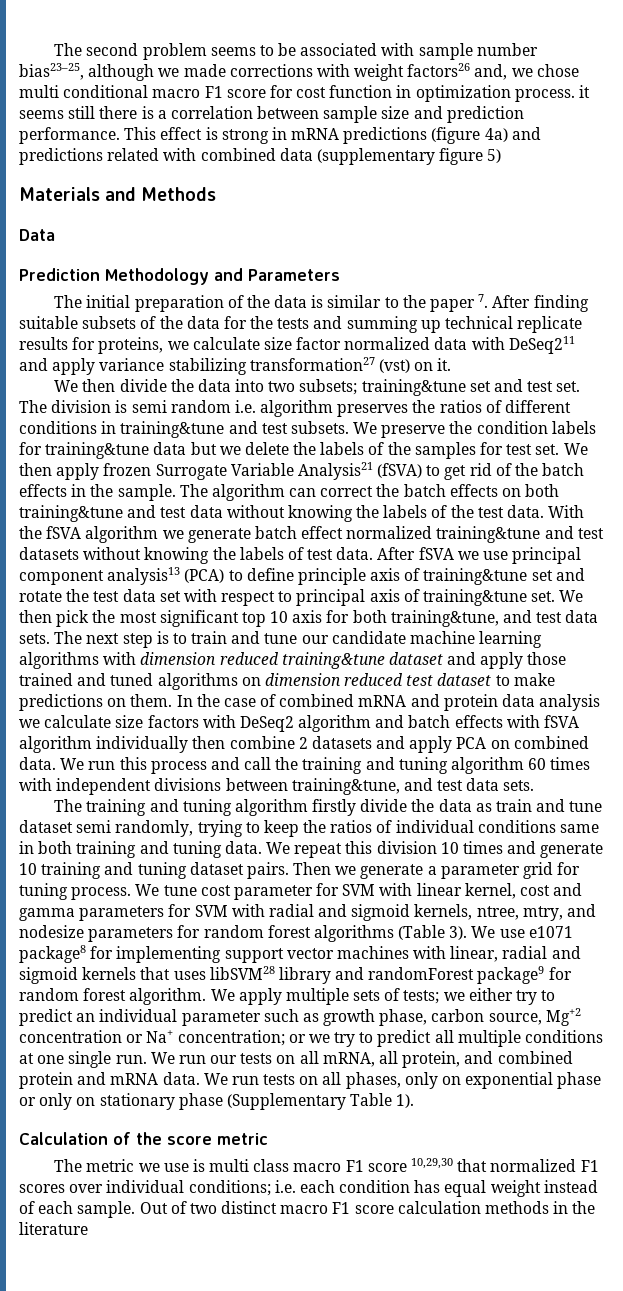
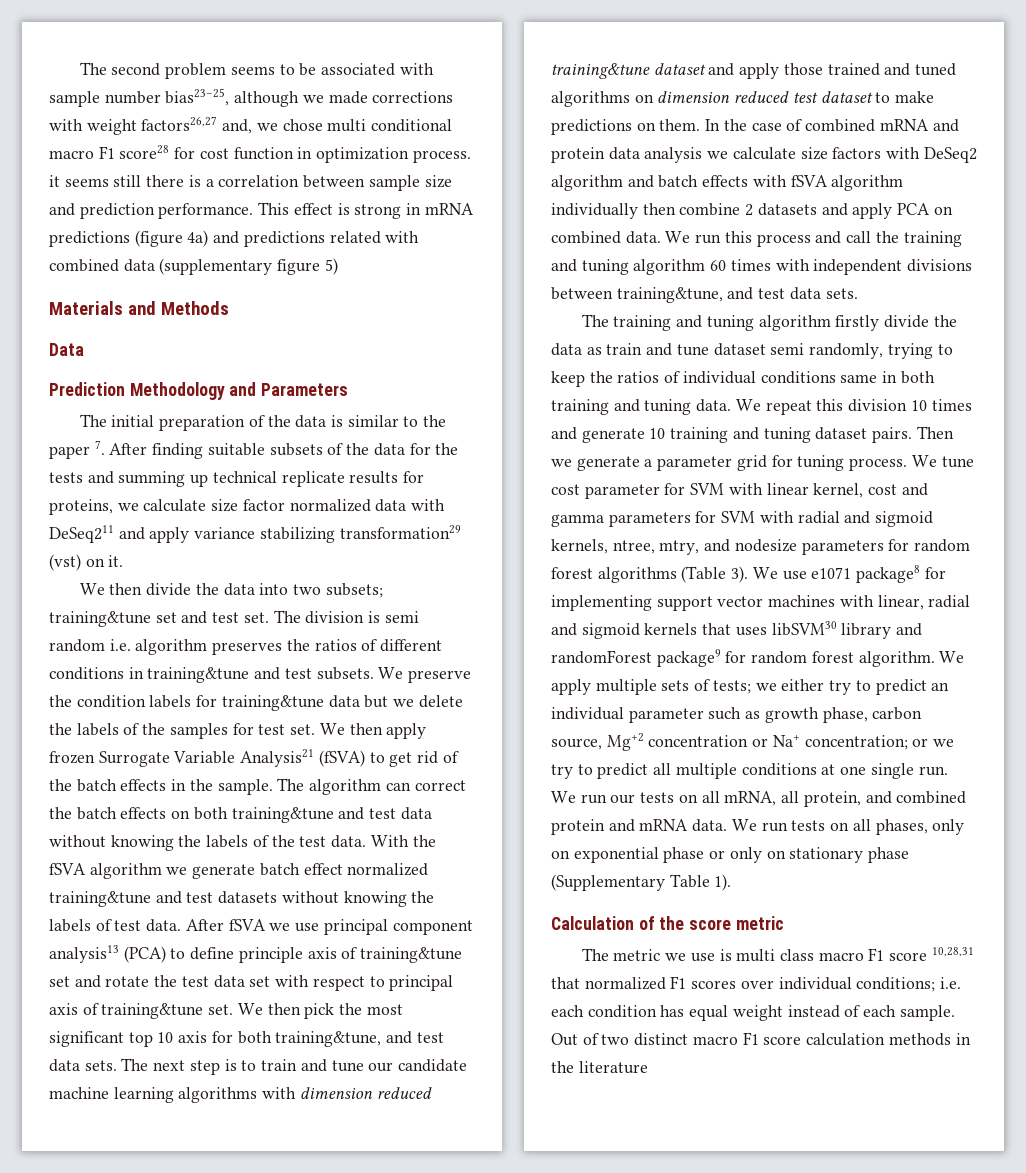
[407,63,471,77] factors26 -> [141,116,218,131] factors26,27
[226,89,266,98] score -> [119,145,170,159] score28
[249,357,375,371] transformation27 -> [339,525,461,539] transformation29
[209,966,275,980] libSVM28 -> [771,621,837,636] libSVM30
[410,1158,453,1169] 10,29,30 -> [931,947,974,957] 10,28,31

